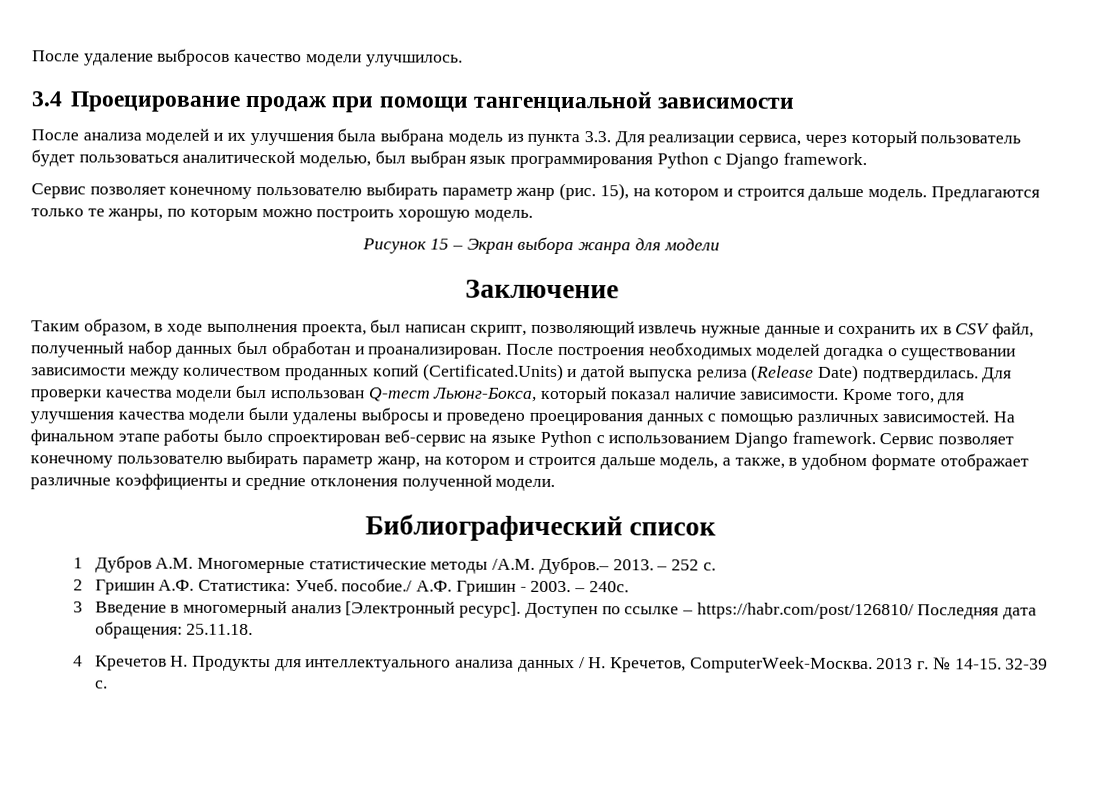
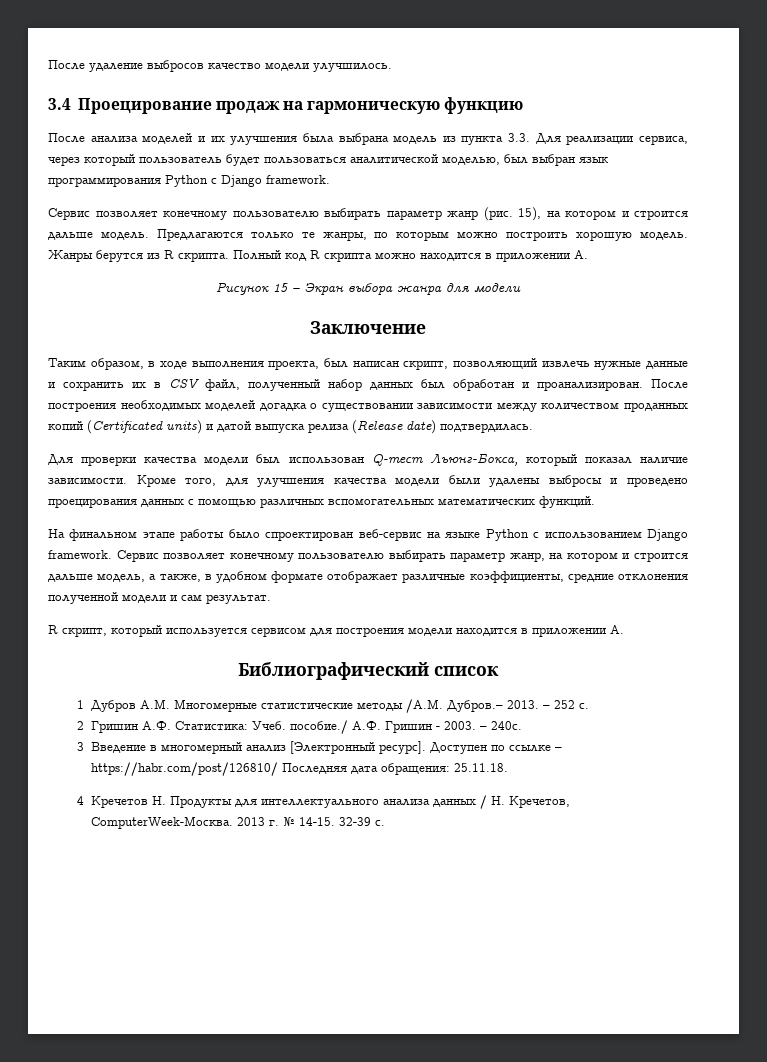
[331,90,795,113] при помощи тангенциальной зависимости -> [282,97,524,114] на гармоническую функцию
(533, 215) none -> [48,250,588,262] Жанры берутся из R скрипта. Полный код R скрипта можно находится в приложении А.
[422,363,564,382] (Certificated.Units) -> [87,420,202,434] (Certificated units)
[817,364,859,383] Date) -> [406,420,436,434] date)
(979, 376) none -> (533, 428) //
[882,410,990,423] зависимостей. -> [328,496,595,508] вспомогательных математических функций. //
[114,473,242,490] коэффициенты и -> [469,571,564,583] коэффициенты,
[495,478,556,491] модели. -> [122,594,271,604] [48,625,624,637] модели и сам результат. // R скрипт, который используется сервисом для построения модели находится в приложении А.

